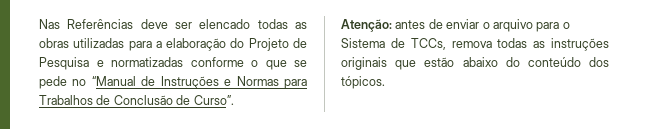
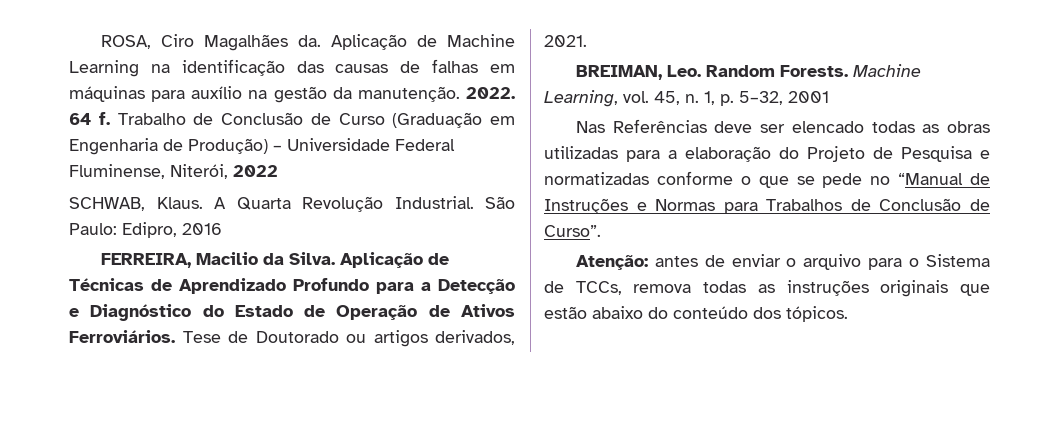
(39, 24) none -> [100,34,515,51] [69,59,515,77] [69,86,515,103] [69,112,515,128] [69,138,455,155] [69,164,278,179] [69,196,515,212] [69,222,222,238] [100,252,449,268] [69,278,515,294] [69,304,515,321] [69,330,515,347] [544,35,587,47] [575,64,921,80] [544,90,829,107] ROSA, Ciro Magalhães da. Aplicação de Machine Learning na identificação das causas de falhas em máquinas para auxílio na gestão da manutenção. 2022. 64 f. Trabalho de Conclusão de Curso (Graduação em Engenharia de Produção) – Universidade Federal Fluminense, Niterói, 2022 // SCHWAB, Klaus. A Quarta Revolução Industrial. São Paulo: Edipro, 2016 // FERREIRA, Macilio da Silva. Aplicação de Técnicas de Aprendizado Profundo para a Detecção e Diagnóstico do Estado de Operação de Ativos Ferroviários. Tese de Doutorado ou artigos derivados, 2021. // BREIMAN, Leo. Random Forests. Machine Learning, vol. 45, n. 1, p. 5–32, 2001 //

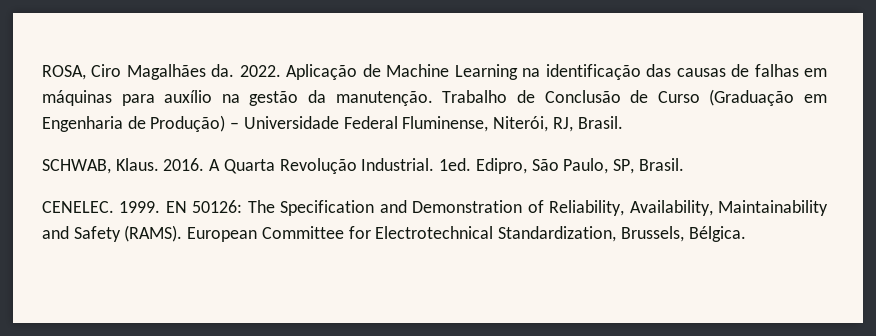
(321, 41) none -> [239,65,281,77] 2022.
[466,87,515,99] [69,112,110,125] 2022. 64 f. -> (433, 98) none
[233,165,278,177] 2022 -> [552,116,623,132] RJ, Brasil.
(203, 203) none -> [163,158,205,171] 2016.
[485,196,515,209] [69,222,222,238] [100,252,449,268] [69,278,515,294] [69,304,515,321] [69,330,515,347] [544,35,587,47] [575,64,921,80] [544,90,829,107] [575,119,990,133] [544,146,990,162] [544,171,990,188] [544,198,990,214] [544,225,601,237] [575,254,990,270] [544,280,990,297] [544,306,848,322] São Paulo: Edipro, 2016 // FERREIRA, Macilio da Silva. Aplicação de Técnicas de Aprendizado Profundo para a Detecção e Diagnóstico do Estado de Operação de Ativos Ferroviários. Tese de Doutorado ou artigos derivados, 2021. // BREIMAN, Leo. Random Forests. Machine Learning, vol. 45, n. 1, p. 5–32, 2001 // Nas Referências deve ser elencado todas as obras utilizadas para a elaboração do Projeto de Pesquisa e normatizadas conforme o que se pede no “Manual de Instruções e Normas para Trabalhos de Conclusão de Curso”. // Atenção: antes de enviar o arquivo para o Sistema de TCCs, remova todas as instruções originais que estão abaixo do conteúdo dos tópicos. -> [439,158,684,174] [42,200,828,216] [42,225,746,242] 1ed. Edipro, São Paulo, SP, Brasil. // CENELEC. 1999. EN 50126: The Specification and Demonstration of Reliability, Availability, Maintainability and Safety (RAMS). European Committee for Electrotechnical Standardization, Brussels, Bélgica.

